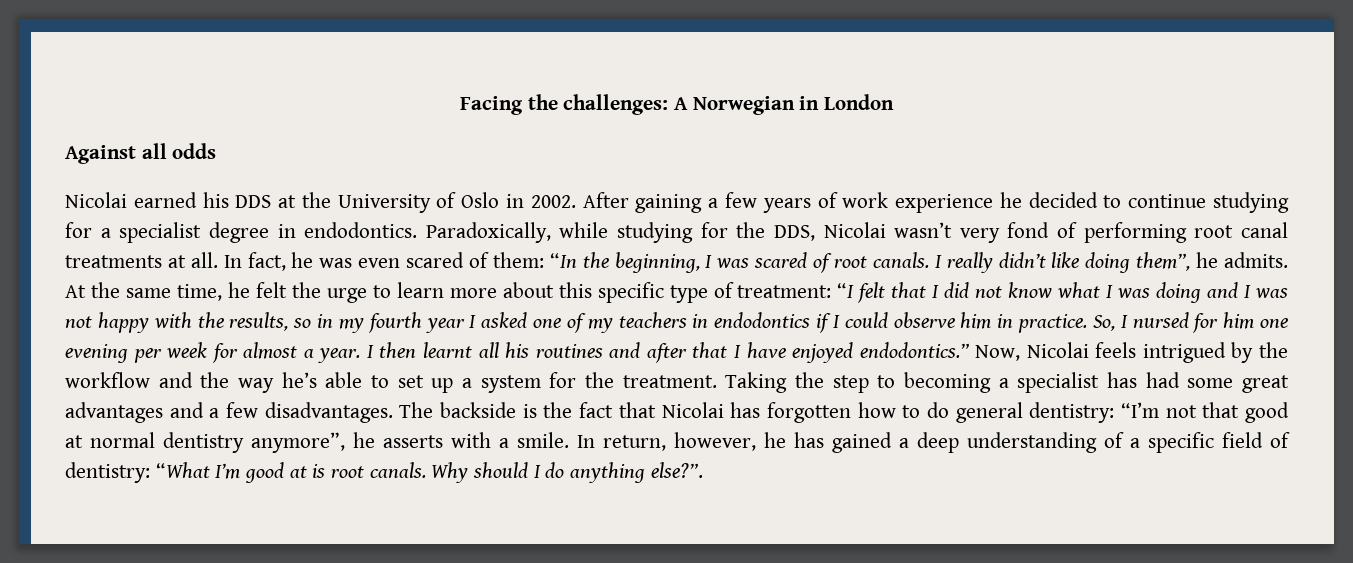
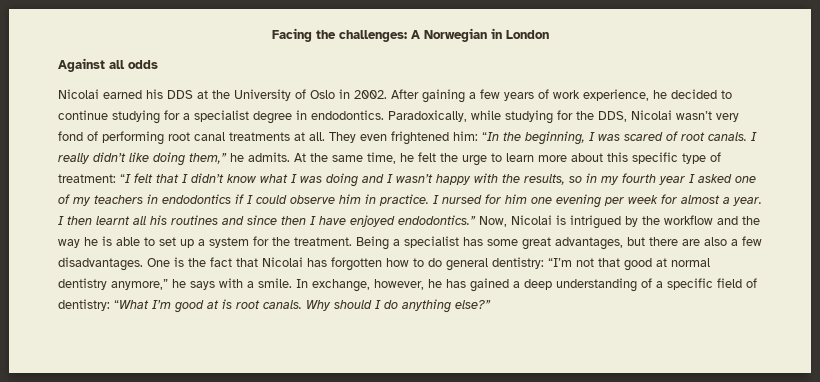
[895,194,994,213] experience -> [583,89,649,101] experience,
[223,252,544,271] In fact, he was even scared of them: -> [329,131,478,145] They even frightened him:
[1136,252,1191,271] them”, -> [189,153,227,164] them,”
[944,282,1003,298] did not -> [191,173,224,183] didn’t
[1255,288,1289,298] [65,316,92,328] was not -> [396,174,433,183] wasn’t
[1092,315,1115,331] So, -> (429, 200) none
[646,342,728,363] after that -> [247,215,306,225] since then
[1095,342,1137,358] feels -> [556,215,566,225] is
[281,372,317,388] he’s -> [84,236,112,246] he is
[725,372,991,393] Taking the step to becoming -> [356,236,389,250] Being
[1145,372,1180,388] had -> (483, 241) none
[65,402,204,423] advantages and -> [555,237,727,250] advantages, but there are also
[399,402,517,418] The backside -> [147,258,170,267] One
[251,432,443,453] anymore”, he asserts -> [111,279,215,290] anymore,” he says
[603,435,666,451] return, -> [312,279,370,292] exchange,
[650,462,703,478] else?”. -> [455,300,491,309] else?”

